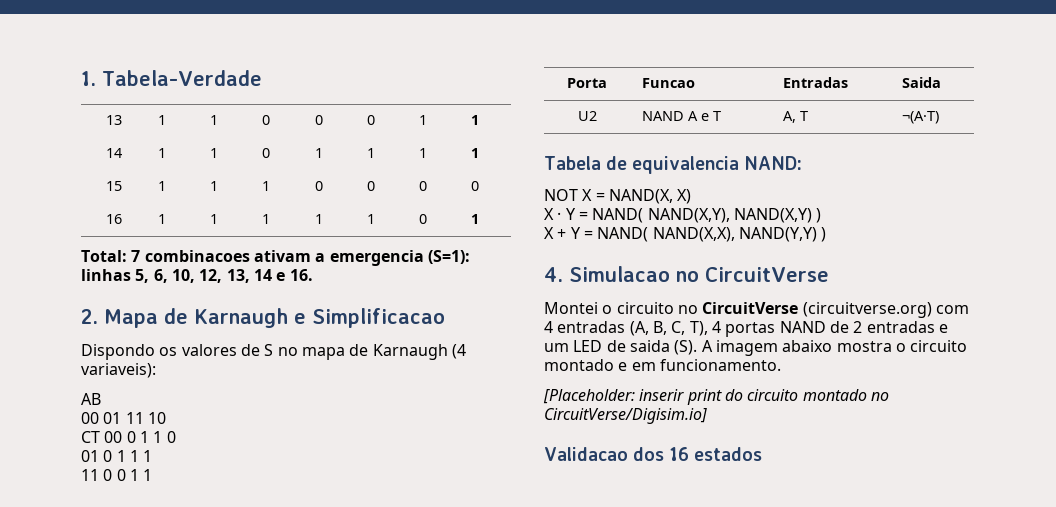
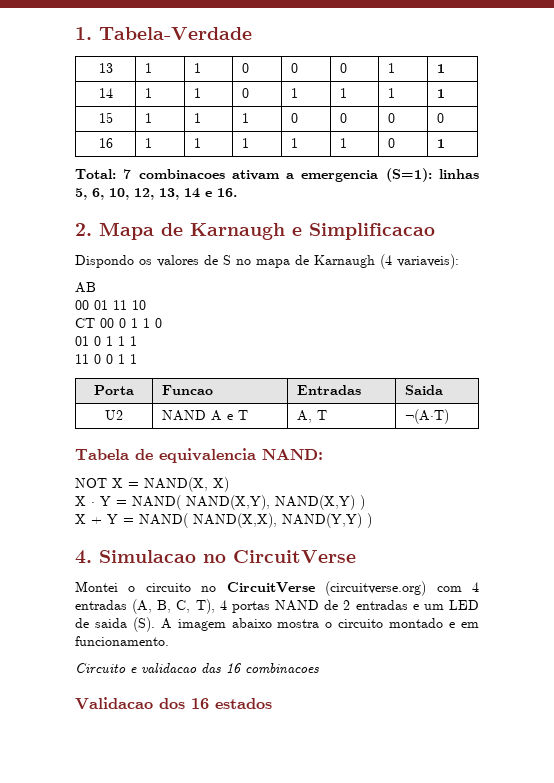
[543,389,889,405] [544,408,707,424] [Placeholder: inserir print do circuito montado no CircuitVerse/Digisim.io] -> [75,663,319,674] Circuito e validacao das 16 combinacoes

